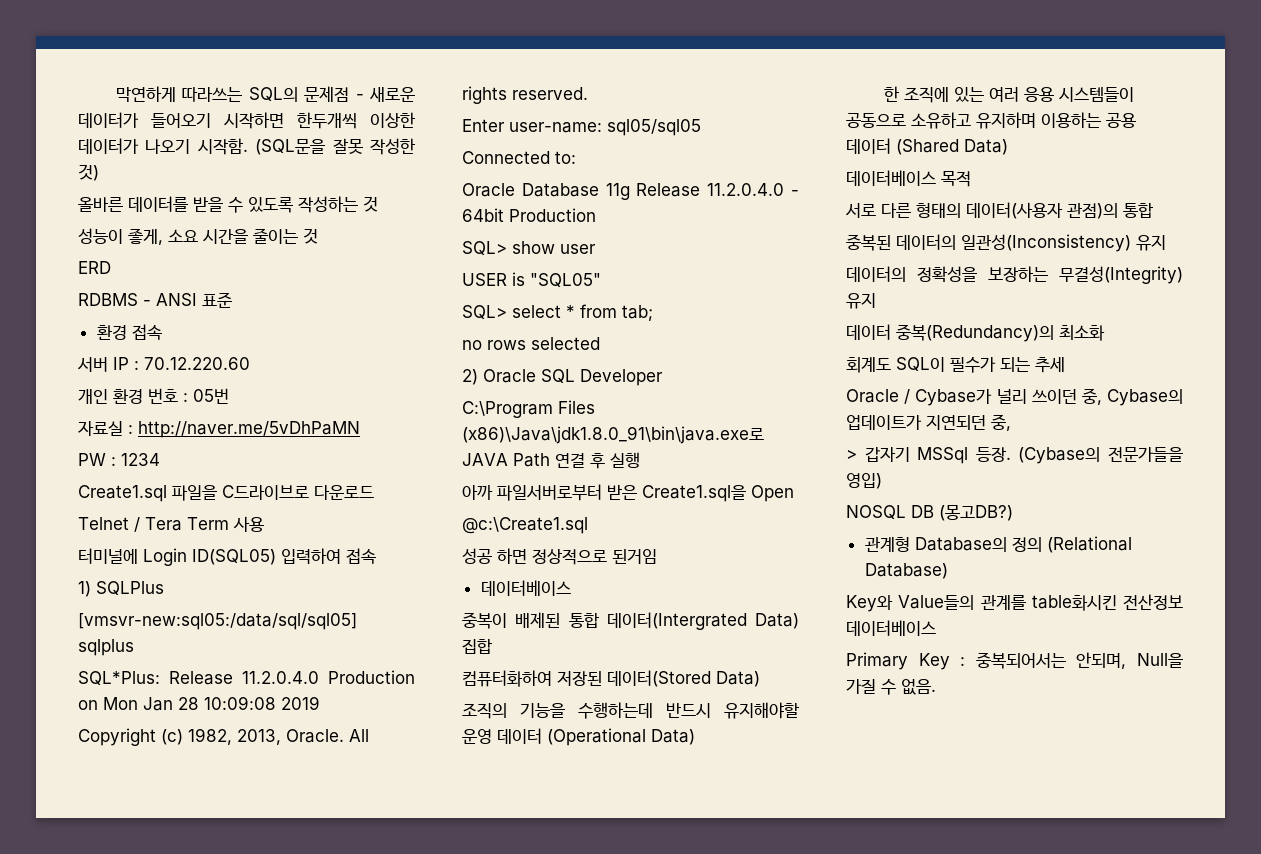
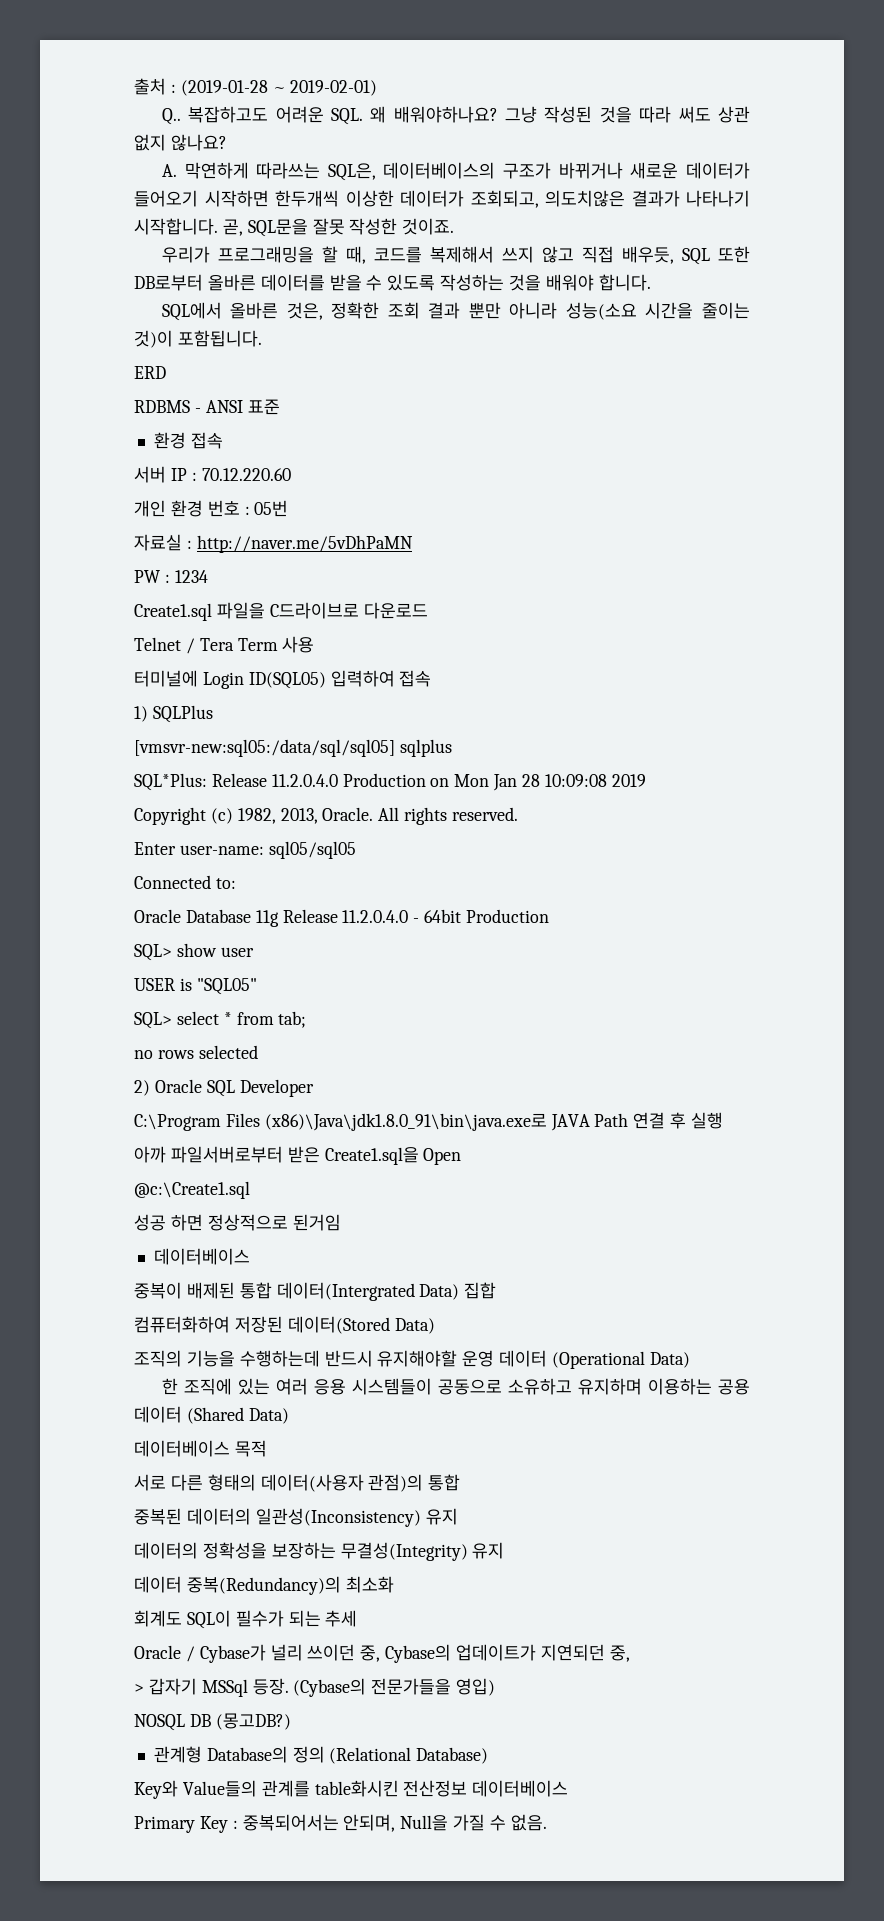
[116,86,364,102] 막연하게 따라쓰는 SQL의 문제점 - -> [134,78,378,96] [161,106,750,125] [134,134,227,151] [161,162,623,181] 출처 : (2019-01-28 ~ 2019-02-01) // Q.. 복잡하고도 어려운 SQL. 왜 배워야하나요? 그냥 작성된 것을 따라 써도 상관 없지 않나요? // A. 막연하게 따라쓰는 SQL은, 데이터베이스의 구조가 바뀌거나
[145,138,415,155] [78,164,99,181] 나오기 시작함. (SQL문을 잘못 작성한 것) // -> [470,190,750,208] [134,218,455,237] [161,246,750,265] [134,274,203,291] 조회되고, 의도치않은 결과가 나타나기 시작합니다. 곧, SQL문을 잘못 작성한 것이죠. // 우리가 프로그래밍을 할 때, 코드를 복제해서 쓰지 않고 직접 배우듯, SQL 또한 DB로부터
[363,196,378,212] [78,228,318,245] 것 // 성능이 좋게, 소요 시간을 줄이는 것 -> [509,274,651,291] [161,302,751,321] [134,330,262,348] 것을 배워야 합니다. // SQL에서 올바른 것은, 정확한 조회 결과 뿐만 아니라 성능(소요 시간을 줄이는 것)이 포함됩니다.

